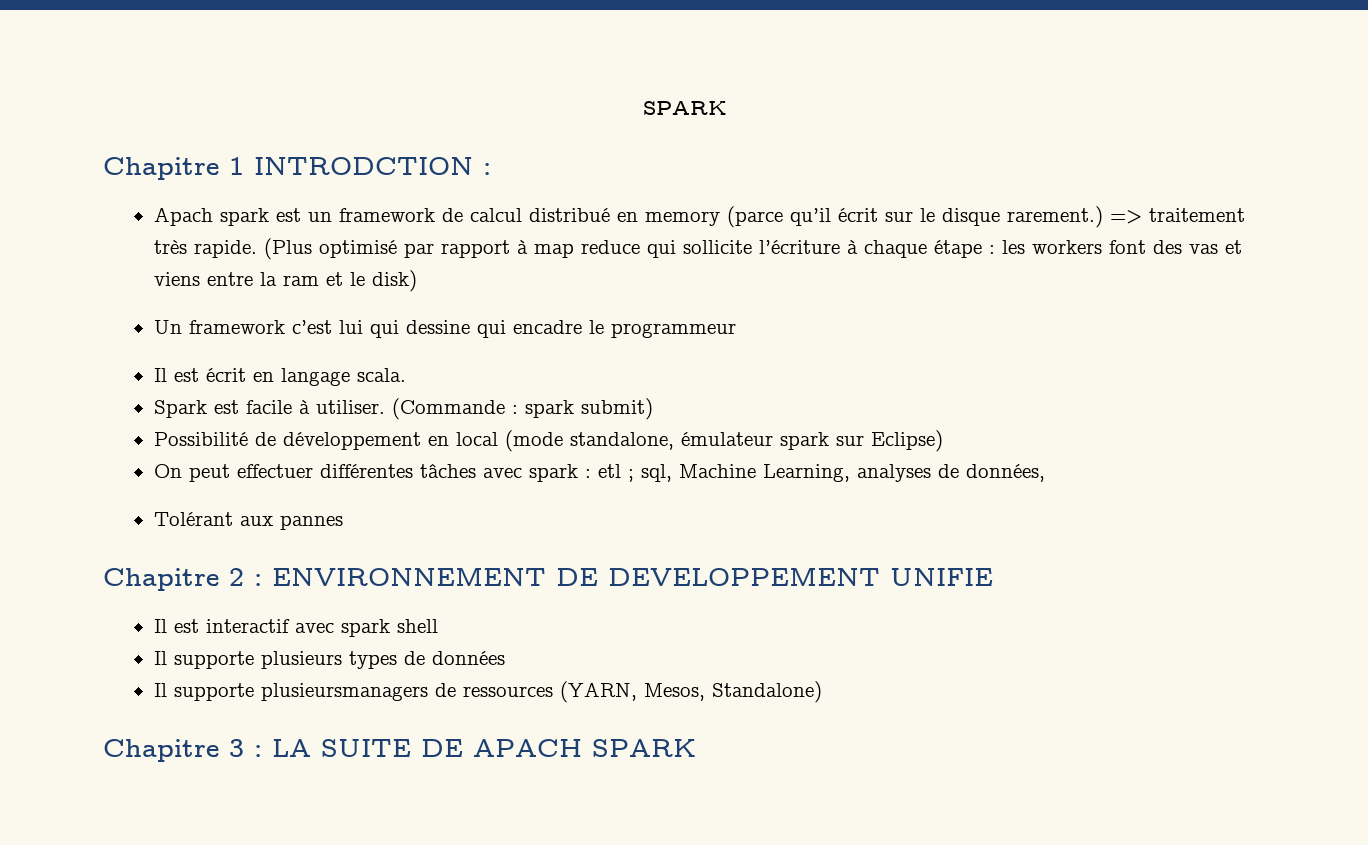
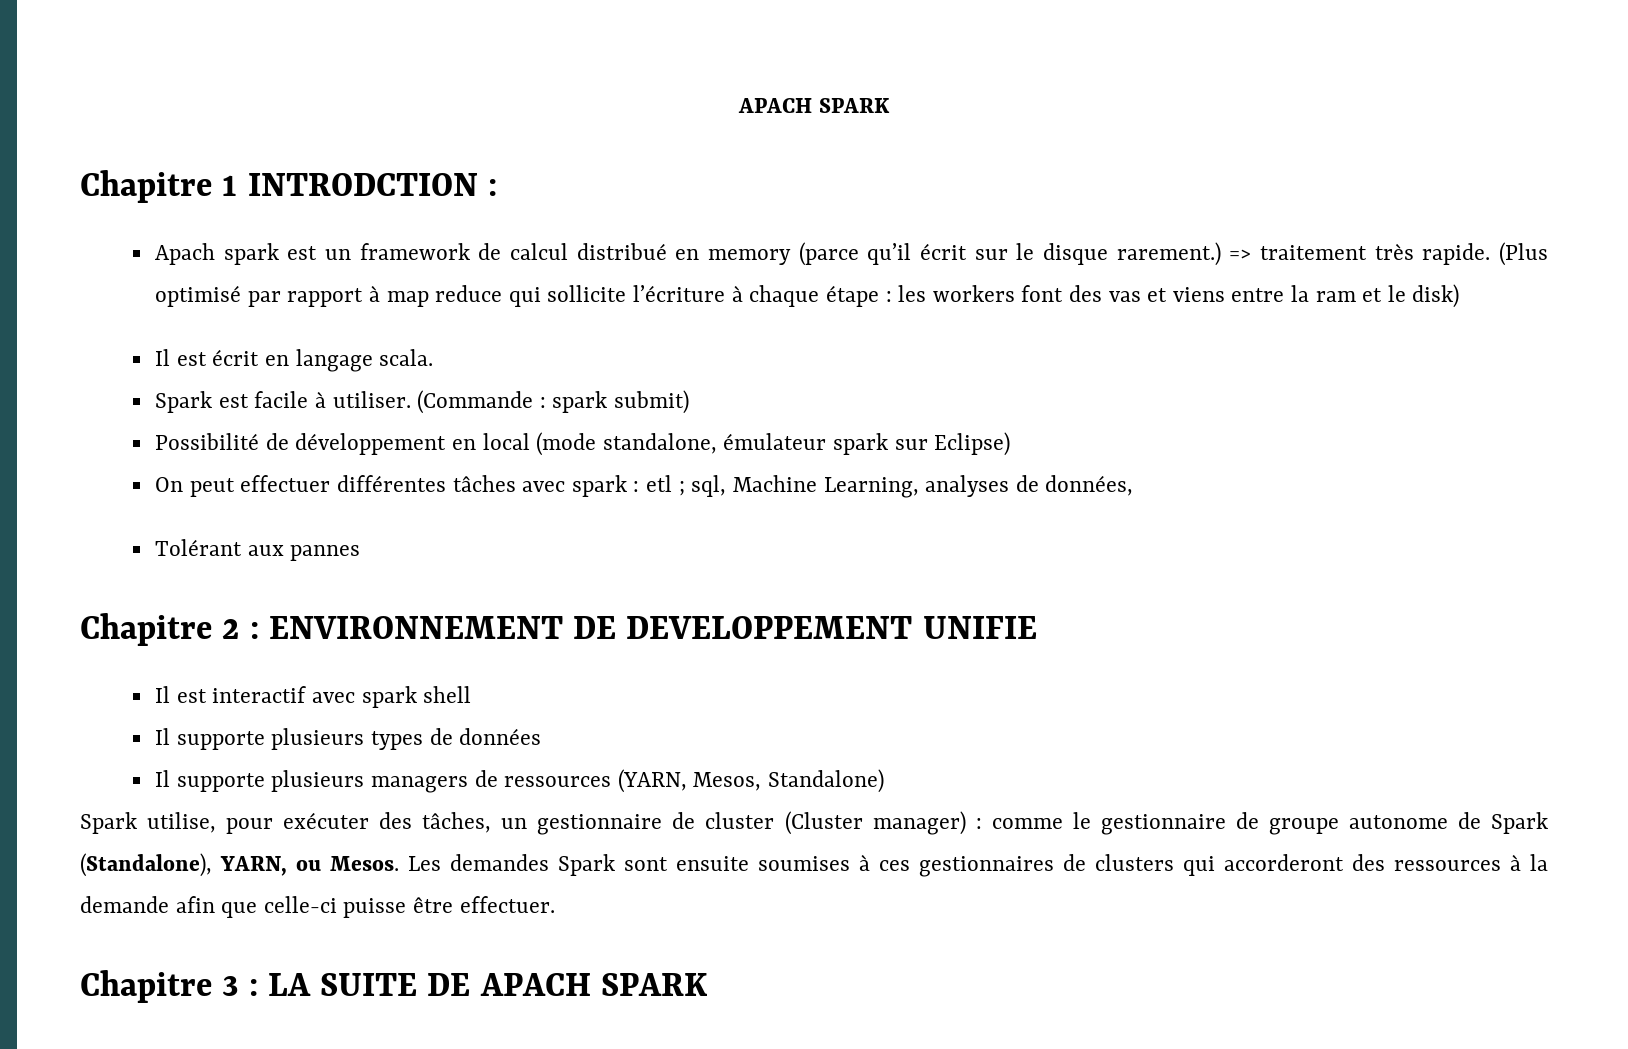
(642, 108) none -> [738,98,813,113] APACH
[153,320,736,338] // Un framework c’est lui qui dessine qui encadre le programmeur -> (1460, 296) none
[260,683,428,701] plusieursmanagers -> [271,770,468,793] plusieurs managers
(822, 692) none -> [80,811,1548,835] [80,853,1548,877] [80,896,555,918] // Spark utilise, pour exécuter des tâches, un gestionnaire de cluster (Cluster manager) : comme le gestionnaire de groupe autonome de Spark (Standalone), YARN, ou Mesos. Les demandes Spark sont ensuite soumises à ces gestionnaires de clusters qui accorderont des ressources à la demande afin que celle-ci puisse être effectuer.

